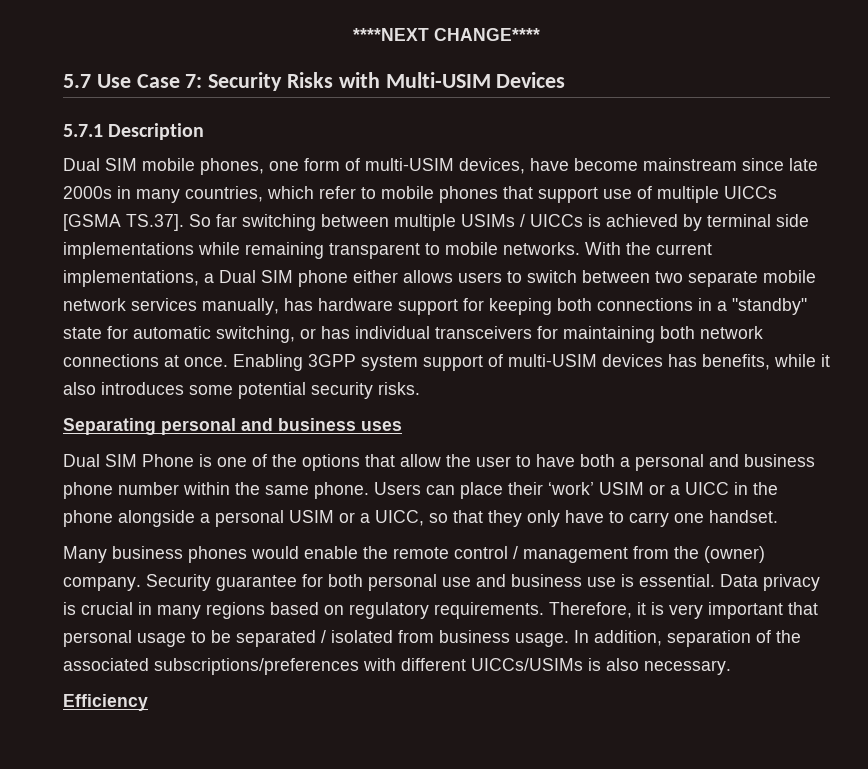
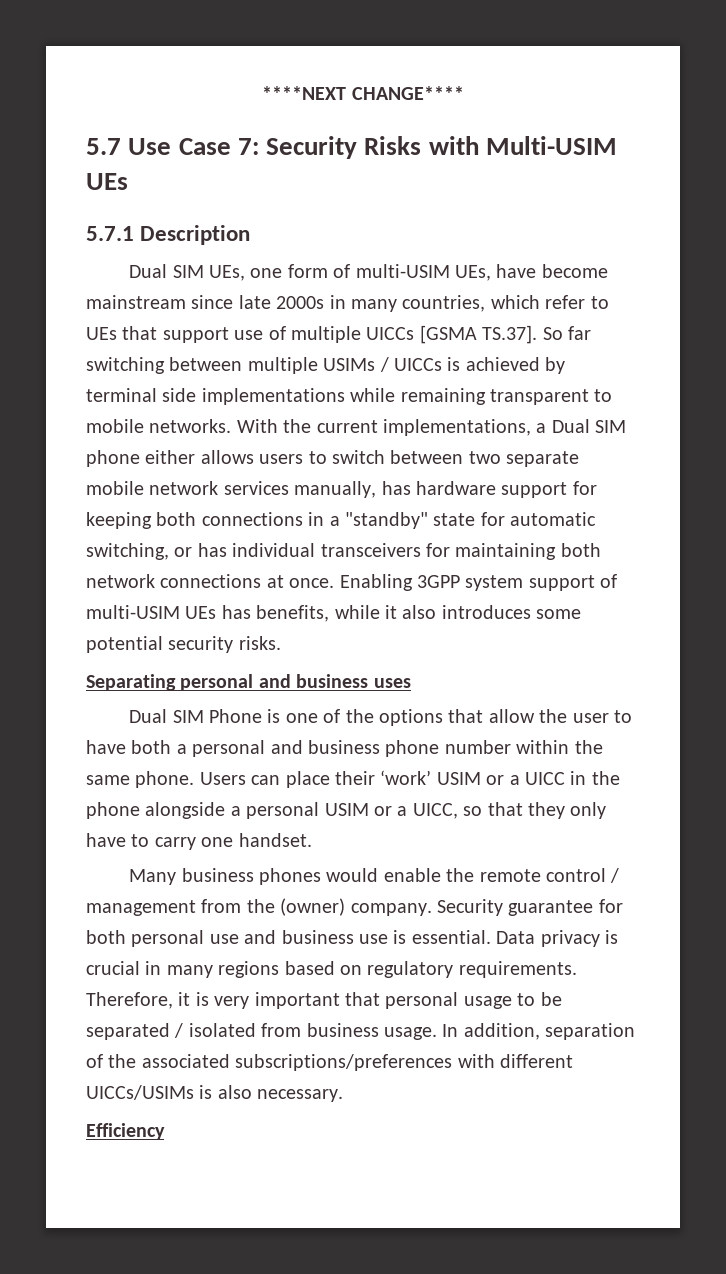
[496,72,566,88] Devices -> [86,173,128,190] UEs
[142,158,264,175] mobile phones, -> [208,265,245,281] UEs,
[459,158,525,174] devices, -> [454,265,491,281] UEs,
[381,186,498,203] mobile phones -> [86,327,117,340] UEs
[602,354,663,367] devices -> [185,606,217,619] UEs

